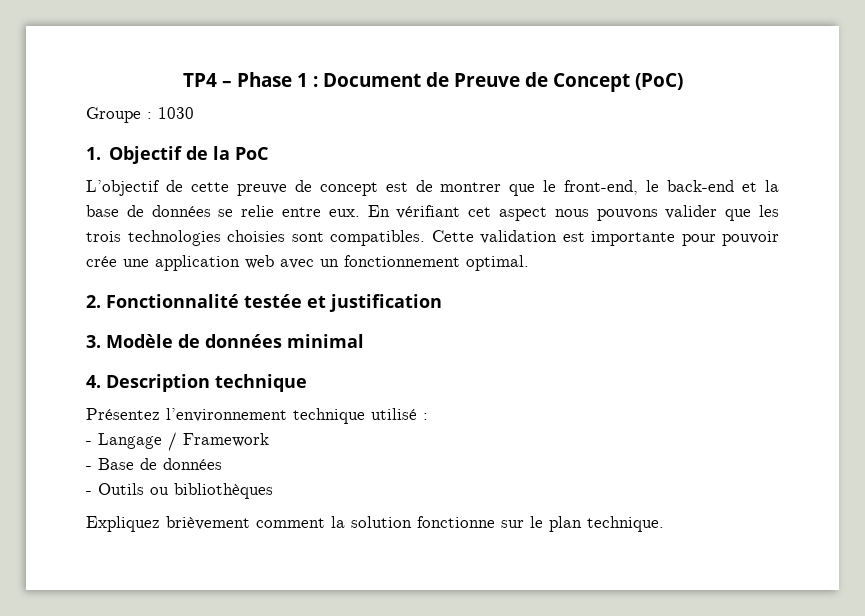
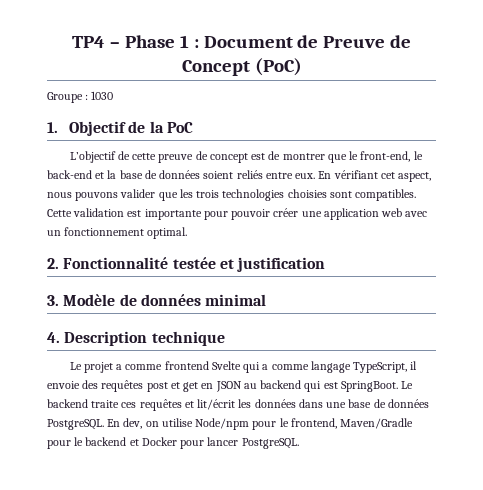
[218,205,275,217] se relie -> [203,170,263,179] soient reliés
[499,207,548,221] aspect -> [398,172,432,182] aspect,
[86,256,117,267] crée -> [273,208,299,217] créer
[86,408,428,424] [86,432,269,451] [86,458,222,470] [86,483,273,499] [86,516,664,532] Présentez l’environnement technique utilisé : // - Langage / Framework // - Base de données // - Outils ou bibliothèques // Expliquez brièvement comment la solution fonctionne sur le plan technique. -> [69,361,418,373] [47,380,414,392] [47,399,429,411] [47,418,414,430] [47,437,299,449] Le projet a comme frontend Svelte qui a comme langage TypeScript, il envoie des requêtes post et get en JSON au backend qui est SpringBoot. Le backend traite ces requêtes et lit/écrit les données dans une base de données PostgreSQL. En dev, on utilise Node/npm pour le frontend, Maven/Gradle pour le backend et Docker pour lancer PostgreSQL.

